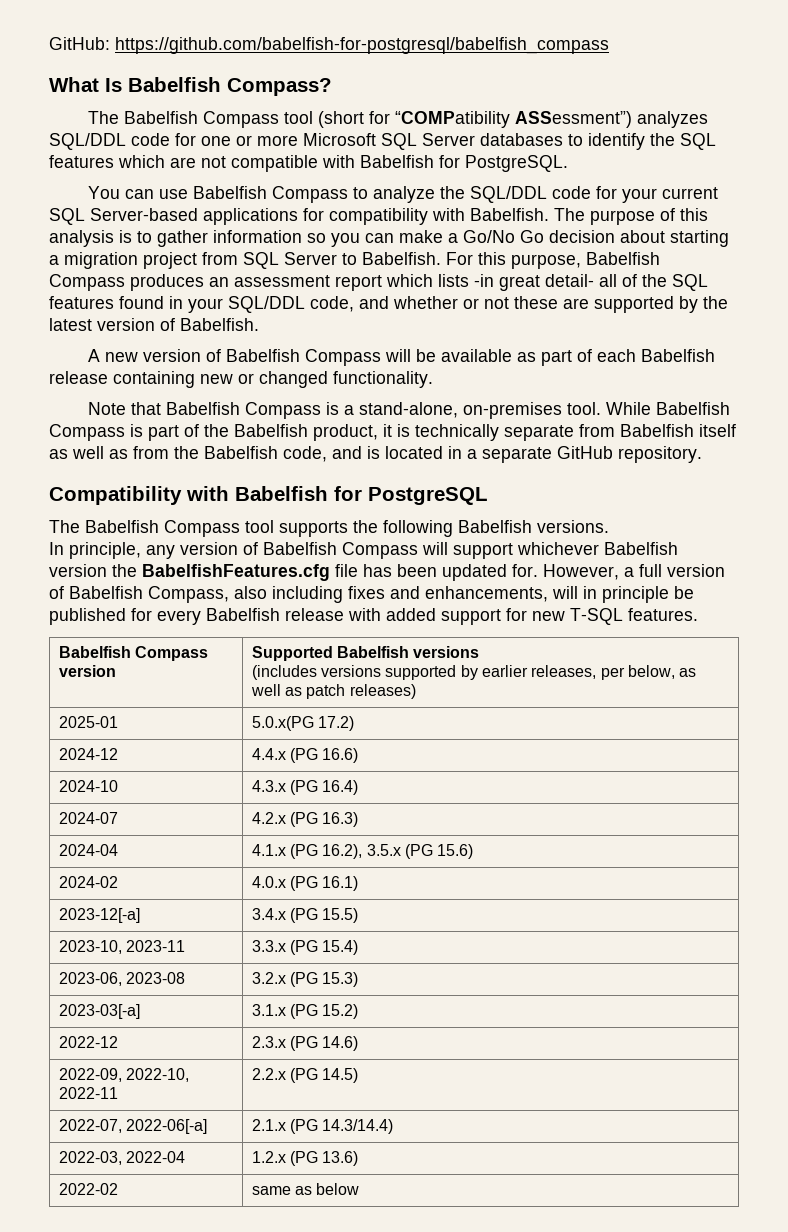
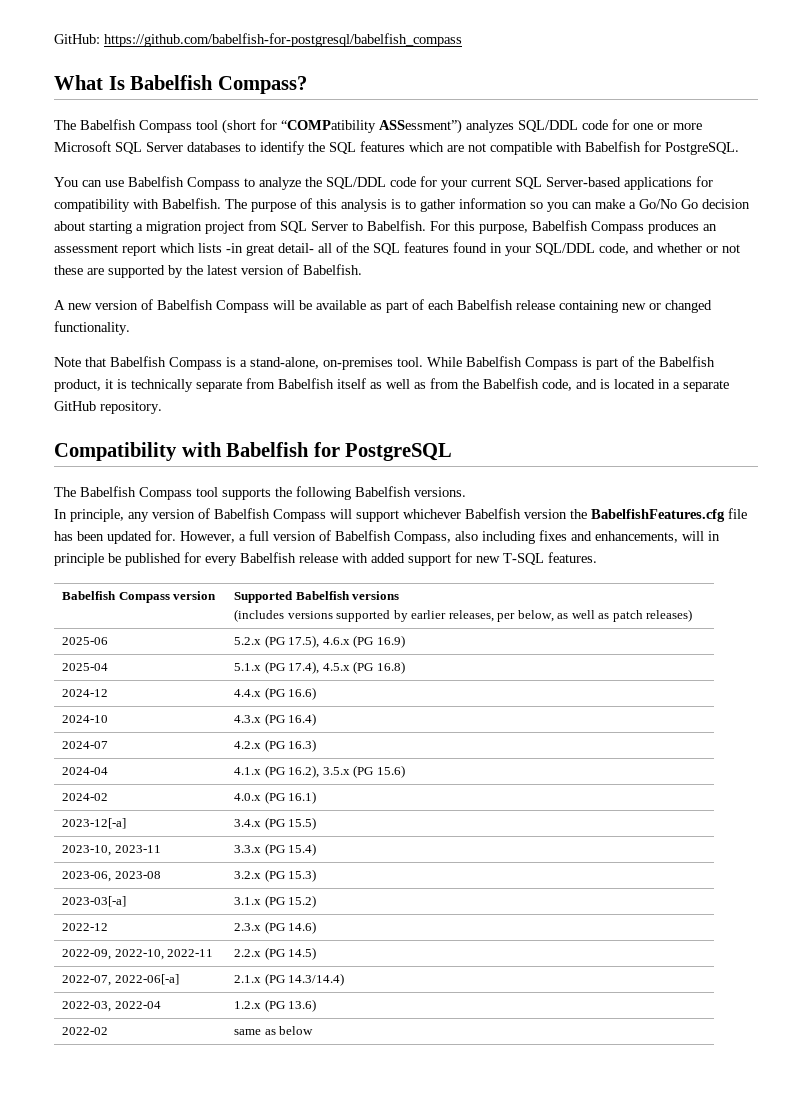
[58,716,118,728] [251,716,355,731] 2025-01 | 5.0.x(PG 17.2) -> [62,637,109,645] [234,635,405,648] [62,663,109,671] [234,661,405,674] 2025-06 | 5.2.x (PG 17.5), 4.6.x (PG 16.9) // 2025-04 | 5.1.x (PG 17.4), 4.5.x (PG 16.8)

